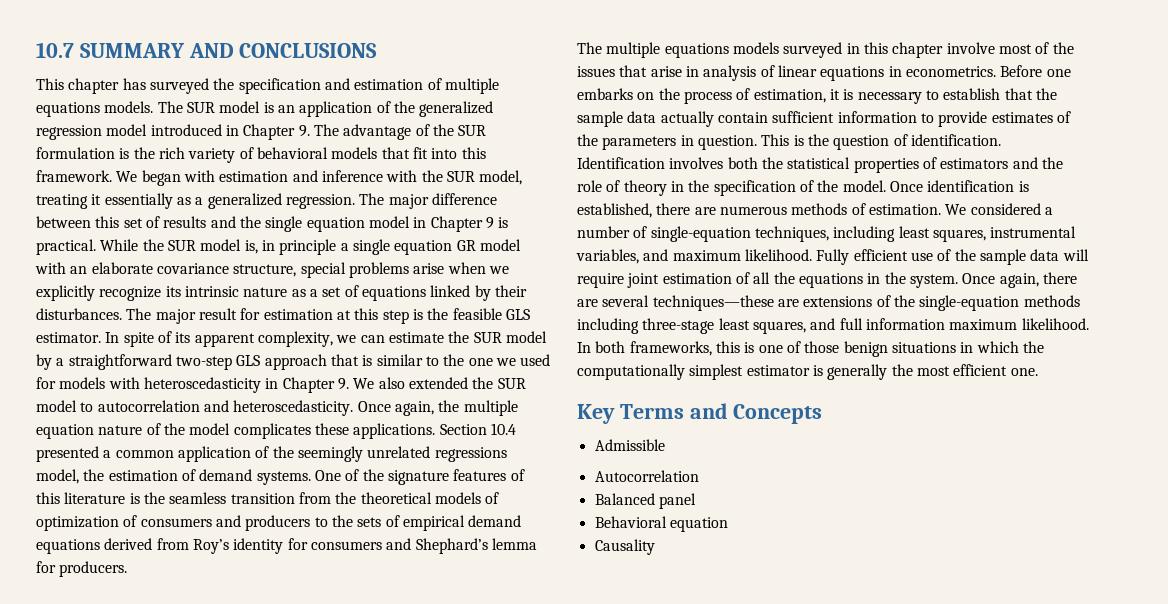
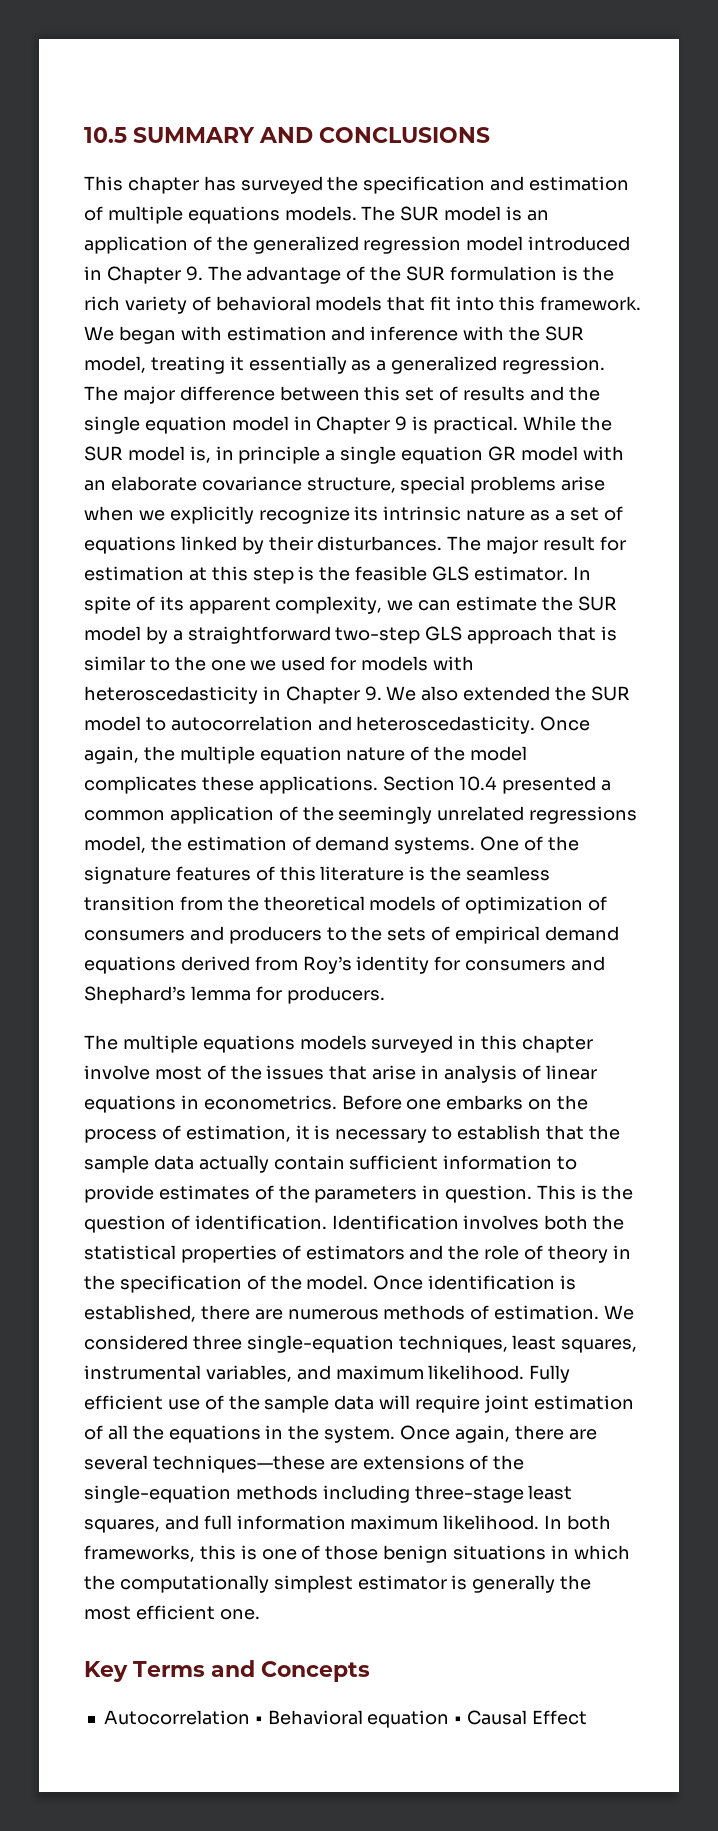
[36,42,74,58] 10.7 -> [84,127,127,143] 10.5
[1044,207,1053,215] [577,226,648,238] a number of -> [192,1335,242,1350] three
[833,226,896,242] including -> (508, 1344) none
[594,439,665,451] // Admissible -> (370, 1671) none
[594,493,696,509] // Balanced panel // -> [254,1716,263,1724] •
[594,539,655,555] // Causality -> [454,1710,587,1725] • Causal Effect

